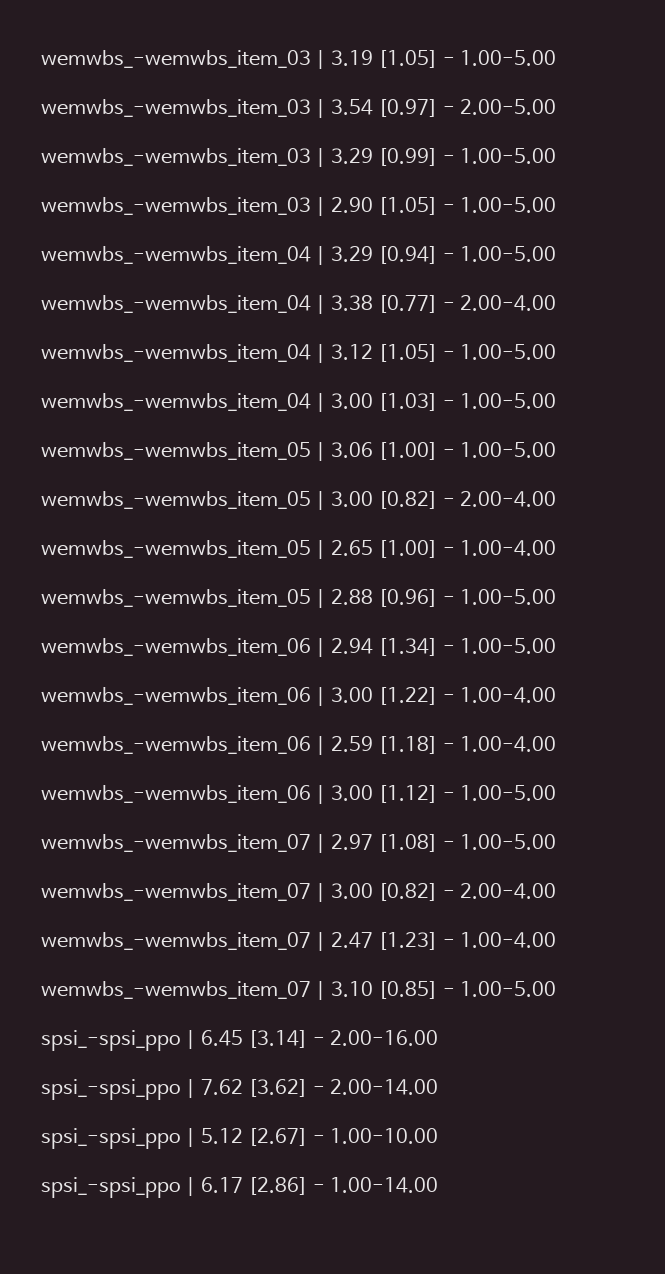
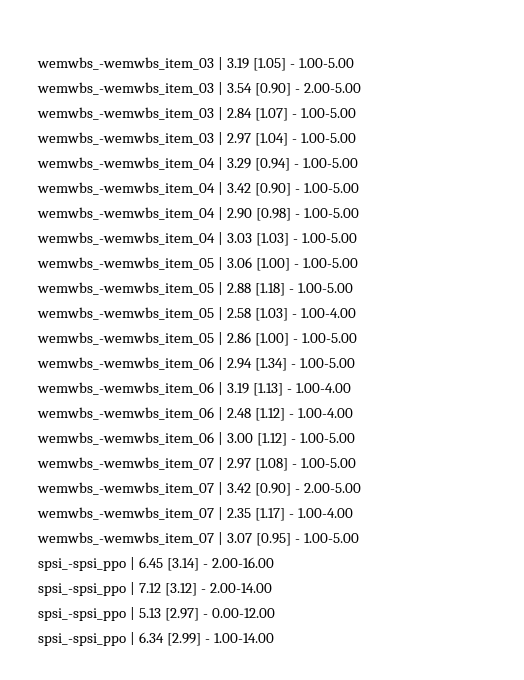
[377,99,438,117] [0.97] -> [254,83,291,96] [0.90]
[330,148,557,166] [41,197,438,216] 3.29 [0.99] - 1.00-5.00 // wemwbs_-wemwbs_item_03 | 2.90 [1.05] -> [226,108,356,121] [37,132,288,146] 2.84 [1.07] - 1.00-5.00 // wemwbs_-wemwbs_item_03 | 2.97 [1.04]
[330,295,557,313] [41,344,557,363] [41,393,373,412] 3.38 [0.77] - 2.00-4.00 // wemwbs_-wemwbs_item_04 | 3.12 [1.05] - 1.00-5.00 // wemwbs_-wemwbs_item_04 | 3.00 -> [226,183,359,196] [37,207,359,221] [37,232,252,245] 3.42 [0.90] - 1.00-5.00 // wemwbs_-wemwbs_item_04 | 2.90 [0.98] - 1.00-5.00 // wemwbs_-wemwbs_item_04 | 3.03
[330,491,557,509] [41,540,438,559] 3.00 [0.82] - 2.00-4.00 // wemwbs_-wemwbs_item_05 | 2.65 [1.00] -> [226,283,353,296] [37,307,288,321] 2.88 [1.18] - 1.00-5.00 // wemwbs_-wemwbs_item_05 | 2.58 [1.03]
[330,589,438,607] 2.88 [0.96] -> [226,332,289,346] 2.86 [1.00]
[330,687,557,705] [41,736,438,755] 3.00 [1.22] - 1.00-4.00 // wemwbs_-wemwbs_item_06 | 2.59 [1.18] -> [226,383,351,396] [37,407,285,421] 3.19 [1.13] - 1.00-4.00 // wemwbs_-wemwbs_item_06 | 2.48 [1.12]
[330,883,557,901] [41,932,438,951] 3.00 [0.82] - 2.00-4.00 // wemwbs_-wemwbs_item_07 | 2.47 [1.23] -> [226,483,361,496] [37,507,285,521] 3.42 [0.90] - 2.00-5.00 // wemwbs_-wemwbs_item_07 | 2.35 [1.17]
[330,981,438,999] 3.10 [0.85] -> [226,533,291,546] 3.07 [0.95]
[200,1079,308,1097] 7.62 [3.62] -> [138,583,197,596] 7.12 [3.12]
[200,1128,439,1146] [41,1177,308,1198] 5.12 [2.67] - 1.00-10.00 // spsi_-spsi_ppo | 6.17 [2.86] -> [138,608,275,621] [38,632,201,646] 5.13 [2.97] - 0.00-12.00 // spsi_-spsi_ppo | 6.34 [2.99]

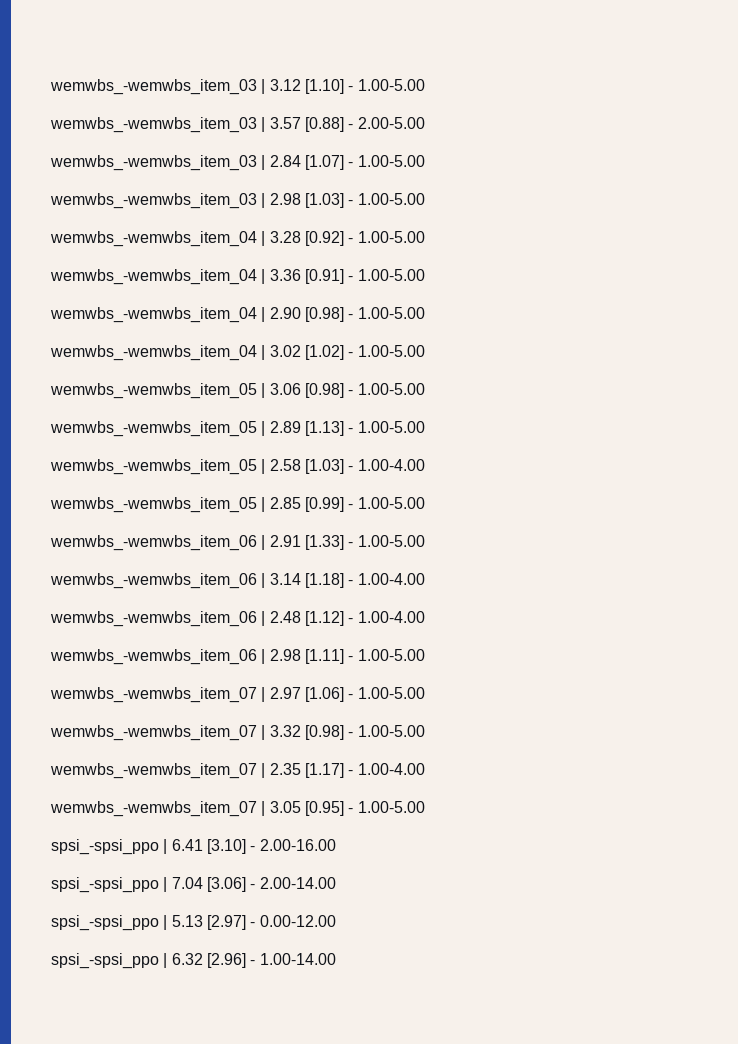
[37,57,354,71] [37,82,291,96] wemwbs_-wemwbs_item_03 | 3.19 [1.05] - 1.00-5.00 // wemwbs_-wemwbs_item_03 | 3.54 [0.90] -> [50,79,425,95] [50,117,344,133] wemwbs_-wemwbs_item_03 | 3.12 [1.10] - 1.00-5.00 // wemwbs_-wemwbs_item_03 | 3.57 [0.88]
[226,133,356,146] [37,157,358,171] [37,182,291,196] 2.97 [1.04] - 1.00-5.00 // wemwbs_-wemwbs_item_04 | 3.29 [0.94] - 1.00-5.00 // wemwbs_-wemwbs_item_04 | 3.42 [0.90] -> [269,193,425,208] [50,231,425,247] [50,269,344,285] 2.98 [1.03] - 1.00-5.00 // wemwbs_-wemwbs_item_04 | 3.28 [0.92] - 1.00-5.00 // wemwbs_-wemwbs_item_04 | 3.36 [0.91]
[226,233,289,246] 3.03 [1.03] -> [269,345,344,360] 3.02 [1.02]
[255,258,358,271] [37,282,285,296] [1.00] - 1.00-5.00 // wemwbs_-wemwbs_item_05 | 2.88 [1.18] -> [304,383,425,398] [50,421,344,437] [0.98] - 1.00-5.00 // wemwbs_-wemwbs_item_05 | 2.89 [1.13]
[226,332,357,346] [37,357,355,371] [37,382,283,396] 2.86 [1.00] - 1.00-5.00 // wemwbs_-wemwbs_item_06 | 2.94 [1.34] - 1.00-5.00 // wemwbs_-wemwbs_item_06 | 3.19 [1.13] -> [269,497,425,512] [50,535,425,551] [50,573,344,589] 2.85 [0.99] - 1.00-5.00 // wemwbs_-wemwbs_item_06 | 2.91 [1.33] - 1.00-5.00 // wemwbs_-wemwbs_item_06 | 3.14 [1.18]
[226,433,287,446] 3.00 [1.12] -> [269,649,344,664] 2.98 [1.11]
[254,458,356,471] [37,482,361,496] [1.08] - 1.00-5.00 // wemwbs_-wemwbs_item_07 | 3.42 [0.90] - 2.00-5.00 -> [304,687,425,702] [50,725,425,741] [1.06] - 1.00-5.00 // wemwbs_-wemwbs_item_07 | 3.32 [0.98] - 1.00-5.00
[226,533,252,543] 3.07 -> [269,801,301,813] 3.05
[138,557,199,571] 6.45 [3.14] -> [171,839,246,854] 6.41 [3.10]
[138,583,197,596] 7.12 [3.12] -> [171,877,246,892] 7.04 [3.06]
[138,632,201,646] 6.34 [2.99] -> [171,953,246,968] 6.32 [2.96]

